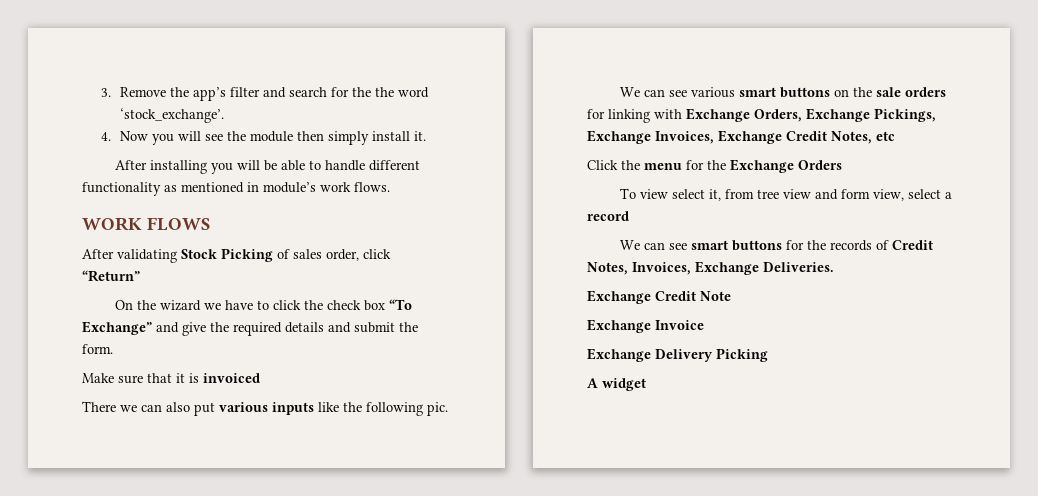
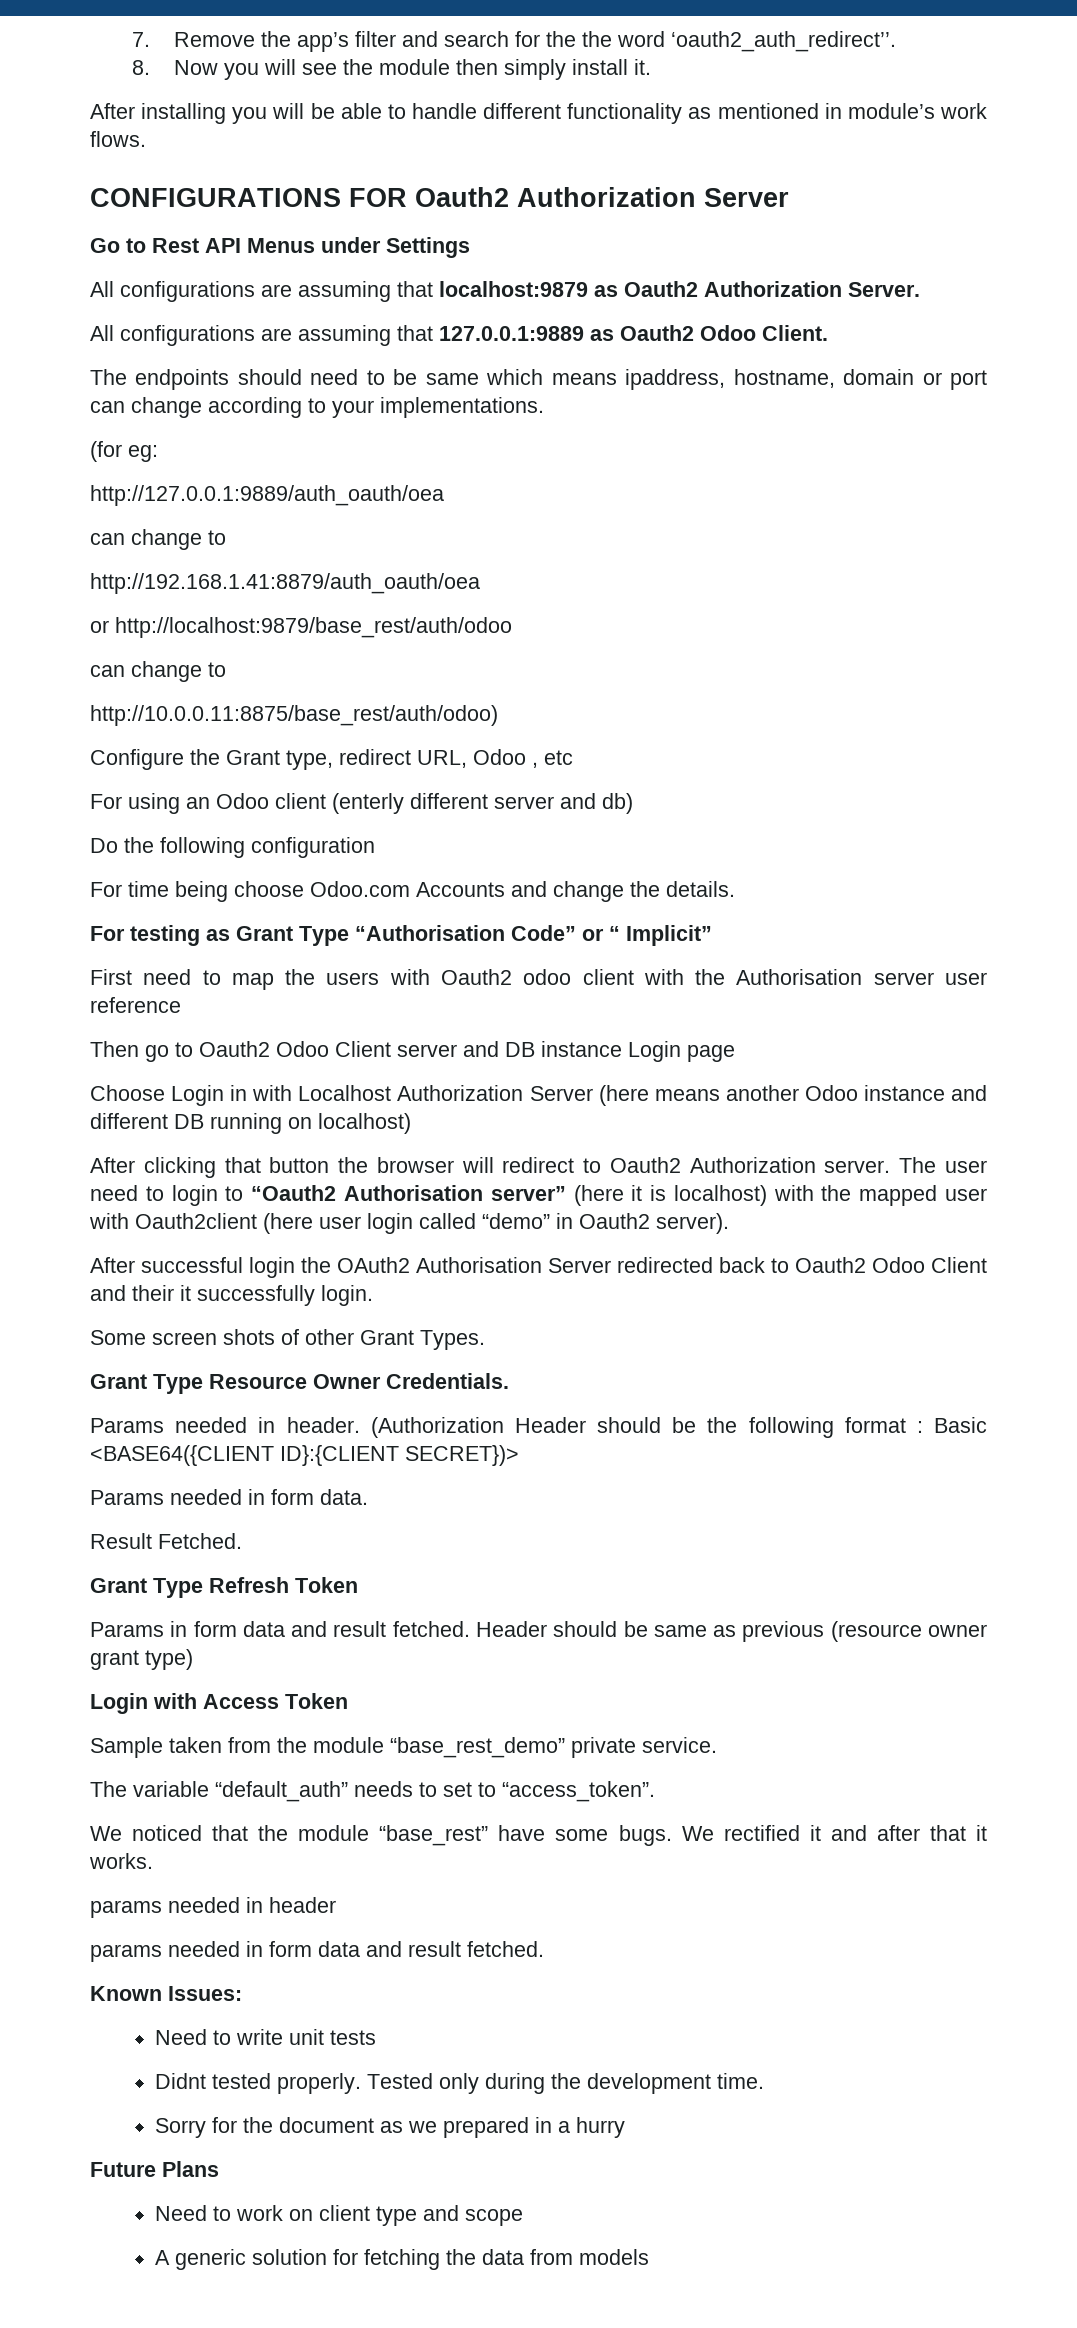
[101,88,112,97] 3. -> [131,32,150,47] 7.
[120,108,225,123] [101,132,112,141] ‘stock_exchange’. // 4. -> [670,31,896,52] [131,60,150,75] ‘oauth2_auth_redirect’’. // 8.
[82,217,210,231] [82,248,391,263] [82,270,140,282] [114,299,412,311] [82,321,418,336] [82,344,113,354] [82,373,260,384] [82,401,448,416] [619,87,946,98] [587,108,936,123] [587,130,895,144] [587,159,842,173] [619,188,952,201] [587,211,629,221] [619,240,933,251] [587,261,834,275] [587,290,731,304] [587,319,704,333] [587,348,768,362] [587,378,646,391] WORK FLOWS // After validating Stock Picking of sales order, click “Return” // On the wizard we have to click the check box “To Exchange” and give the required details and submit the form. // Make sure that it is invoiced // There we can also put various inputs like the following pic. // We can see various smart buttons on the sale orders for linking with Exchange Orders, Exchange Pickings, Exchange Invoices, Exchange Credit Notes, etc // Click the menu for the Exchange Orders // To view select it, from tree view and form view, select a record // We can see smart buttons for the records of Credit Notes, Invoices, Exchange Deliveries. // Exchange Credit Note // Exchange Invoice // Exchange Delivery Picking // A widget -> [90,187,789,207] [90,237,470,258] [90,281,920,302] [90,325,828,346] [90,369,987,390] [90,397,544,418] [90,441,158,462] [90,485,444,506] [90,529,226,550] [90,573,480,594] [90,617,512,638] [90,661,226,682] [90,705,498,726] [90,749,573,770] [90,793,633,814] [90,837,375,858] [90,881,735,902] [90,925,712,946] [90,969,988,990] [90,997,181,1013] [90,1041,735,1062] [90,1085,988,1106] [90,1113,411,1134] [90,1157,987,1178] [90,1185,988,1206] [89,1213,729,1234] [90,1257,987,1278] [90,1285,373,1306] [90,1329,485,1350] [90,1373,509,1394] [90,1417,987,1438] [90,1445,519,1466] [90,1489,368,1505] [90,1533,242,1549] [90,1577,358,1598] [90,1621,988,1642] [90,1649,193,1670] [90,1693,348,1714] [90,1737,717,1758] [90,1781,655,1802] [90,1825,988,1846] [89,1853,153,1869] [90,1897,336,1918] [90,1941,544,1962] [90,1986,242,2001] [155,2029,377,2045] [155,2073,765,2094] [155,2117,626,2138] [90,2161,219,2177] [155,2205,524,2226] [155,2249,650,2270] CONFIGURATIONS FOR Oauth2 Authorization Server // Go to Rest API Menus under Settings // All configurations are assuming that localhost:9879 as Oauth2 Authorization Server. // All configurations are assuming that 127.0.0.1:9889 as Oauth2 Odoo Client. // The endpoints should need to be same which means ipaddress, hostname, domain or port can change according to your implementations. // (for eg: // http://127.0.0.1:9889/auth_oauth/oea // can change to // http://192.168.1.41:8879/auth_oauth/oea // or http://localhost:9879/base_rest/auth/odoo // can change to // http://10.0.0.11:8875/base_rest/auth/odoo) // Configure the Grant type, redirect URL, Odoo , etc // For using an Odoo client (enterly different server and db) // Do the following configuration // For time being choose Odoo.com Accounts and change the details. // For testing as Grant Type “Authorisation Code” or “ Implicit” // First need to map the users with Oauth2 odoo client with the Authorisation server user reference // Then go to Oauth2 Odoo Client server and DB instance Login page // Choose Login in with Localhost Authorization Server (here means another Odoo instance and different DB running on localhost) // After clicking that button the browser will redirect to Oauth2 Authorization server. The user need to login to “Oauth2 Authorisation server” (here it is localhost) with the mapped user with Oauth2client (here user login called “demo” in Oauth2 server). // After successful login the OAuth2 Authorisation Server redirected back to Oauth2 Odoo Client and their it successfully login. // Some screen shots of other Grant Types. // Grant Type Resource Owner Credentials. // Params needed in header. (Authorization Header should be the following format : Basic <BASE64({CLIENT ID}:{CLIENT SECRET})> // Params needed in form data. // Result Fetched. // Grant Type Refresh Token // Params in form data and result fetched. Header should be same as previous (resource owner grant type) // Login with Access Token // Sample taken from the module “base_rest_demo” private service. // The variable “default_auth” needs to set to “access_token”. // We noticed that the module “base_rest” have some bugs. We rectified it and after that it works. // params needed in header // params needed in form data and result fetched. // Known Issues: // Need to write unit tests // Didnt tested properly. Tested only during the development time. // Sorry for the document as we prepared in a hurry // Future Plans // Need to work on client type and scope // A generic solution for fetching the data from models

